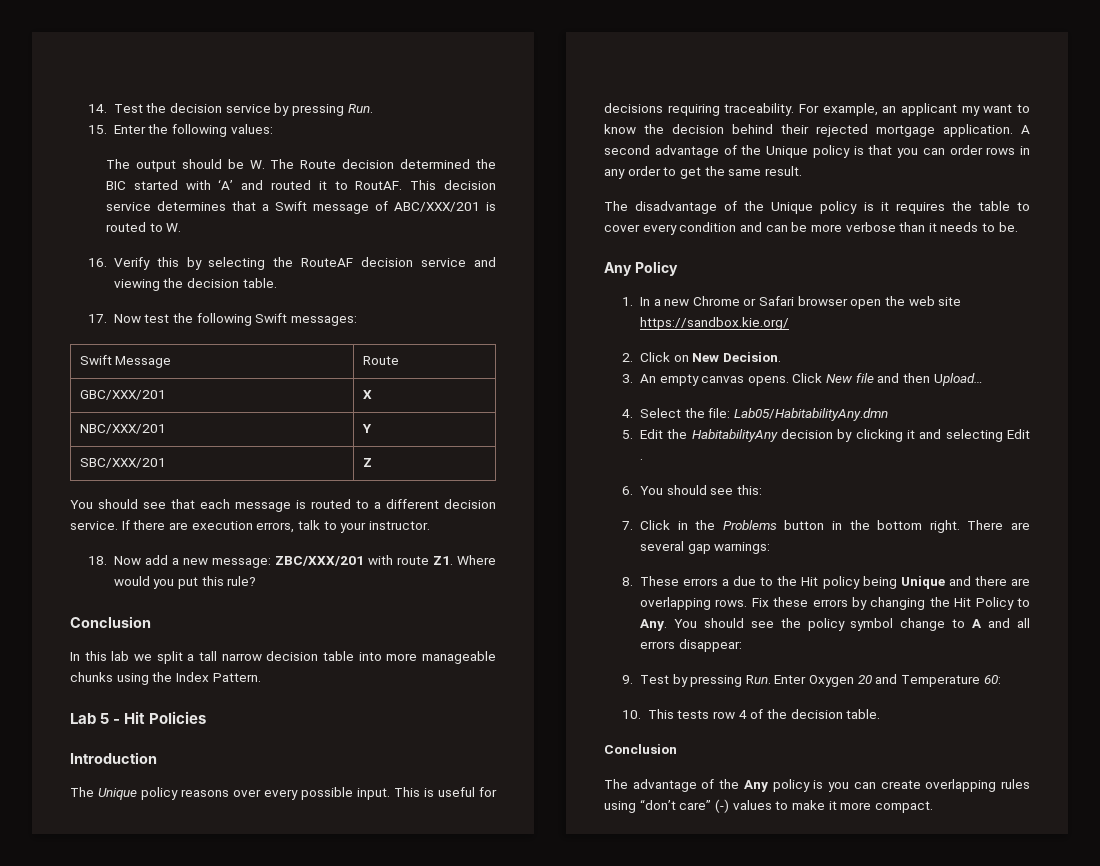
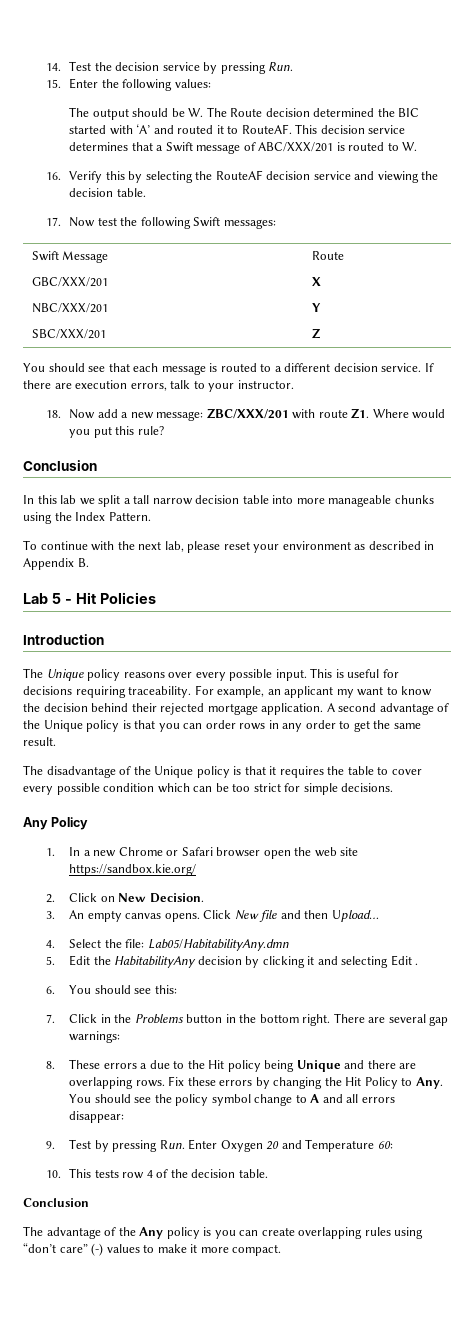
[355,181,403,190] RoutAF. -> [241,124,292,134] RouteAF.
(261, 677) none -> [23,540,435,553] [23,558,89,570] // To continue with the next lab, please reset your environment as described in Appendix B.
(874, 206) none -> [244,766,266,775] that
[679,222,1018,232] condition and can be more verbose than it needs to be. -> [56,783,394,795] possible condition which can be too strict for simple decisions.

